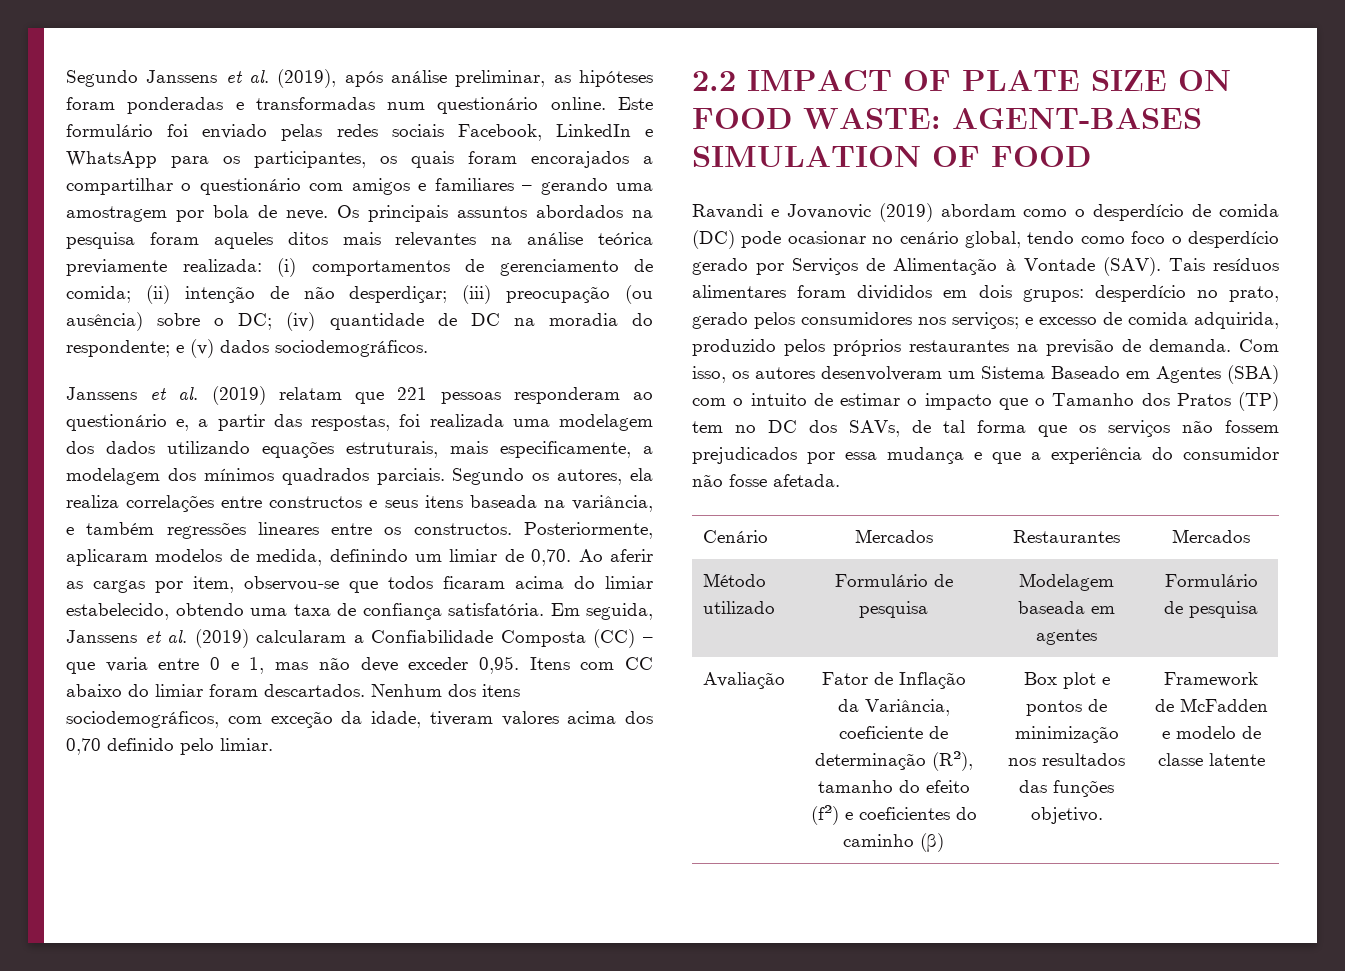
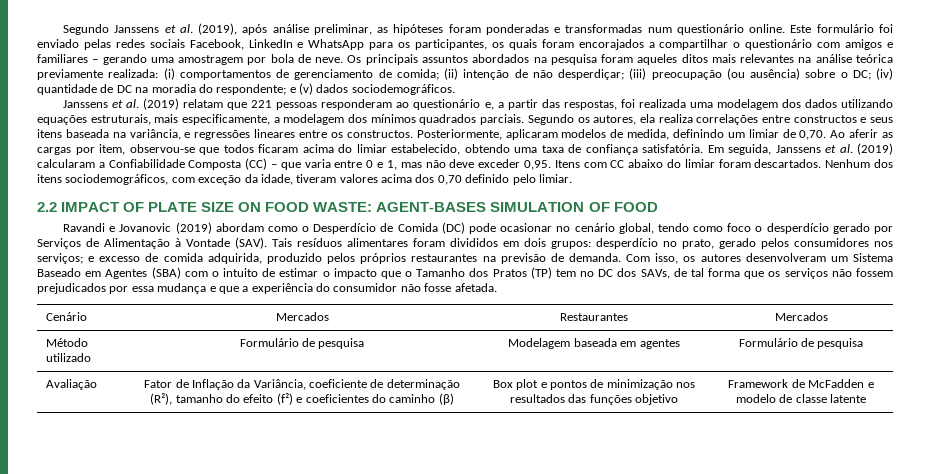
[86,522,155,535] também -> (191, 135) none
[1093,204,1279,221] desperdício de comida -> [313,223,438,234] Desperdício de Comida
[1030,807,1103,824] objetivo. -> [635,394,679,405] objetivo

